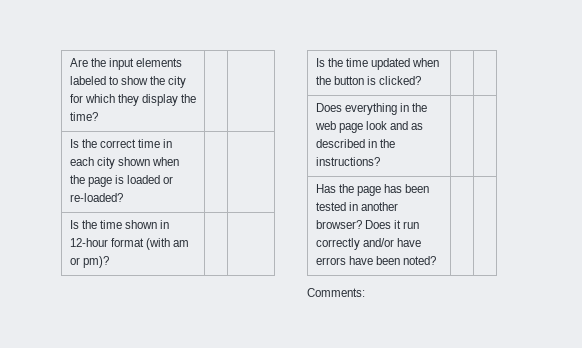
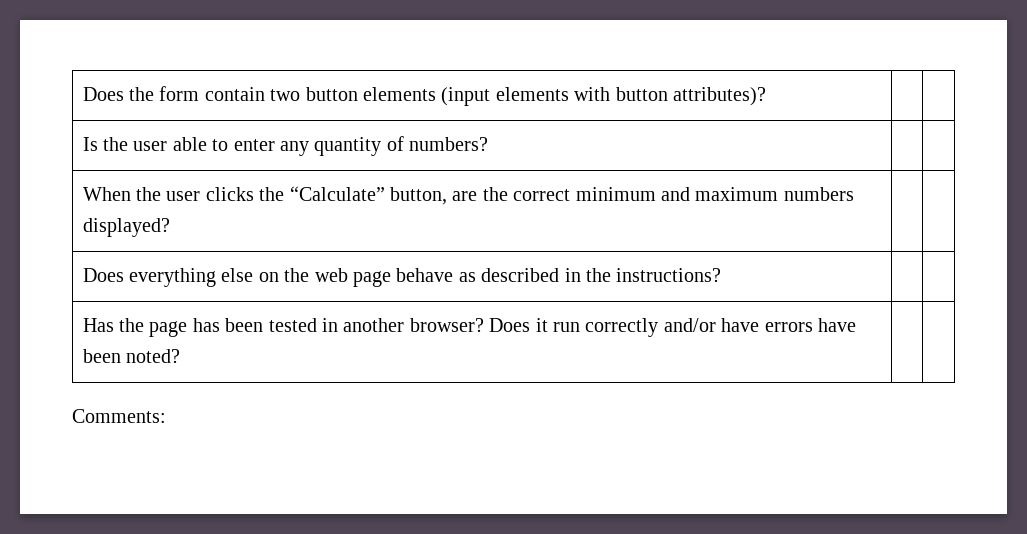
[69,58,183,70] [69,76,187,88] [69,94,197,106] [69,112,98,121] [69,139,173,148] [69,157,180,169] [69,175,174,187] [69,193,123,202] [69,220,170,229] [69,238,190,250] [69,256,109,268] [315,58,440,70] [315,76,422,85] Are the input elements labeled to show the city for which they display the time? | | // Is the correct time in each city shown when the page is loaded or re-loaded? | | // Is the time shown in 12-hour format (with am or pm)? | | // Is the time updated when the button is clicked? -> [82,86,766,106] [82,136,489,156] [82,186,854,205] [82,218,170,237] Does the form contain two button elements (input elements with button attributes)? | | // Is the user able to enter any quantity of numbers? | | // When the user clicks the “Calculate” button, are the correct minimum and maximum numbers displayed?
[399,103,409,112] in -> [221,268,279,282] else on
[365,121,409,130] look and -> [396,268,454,282] behave

